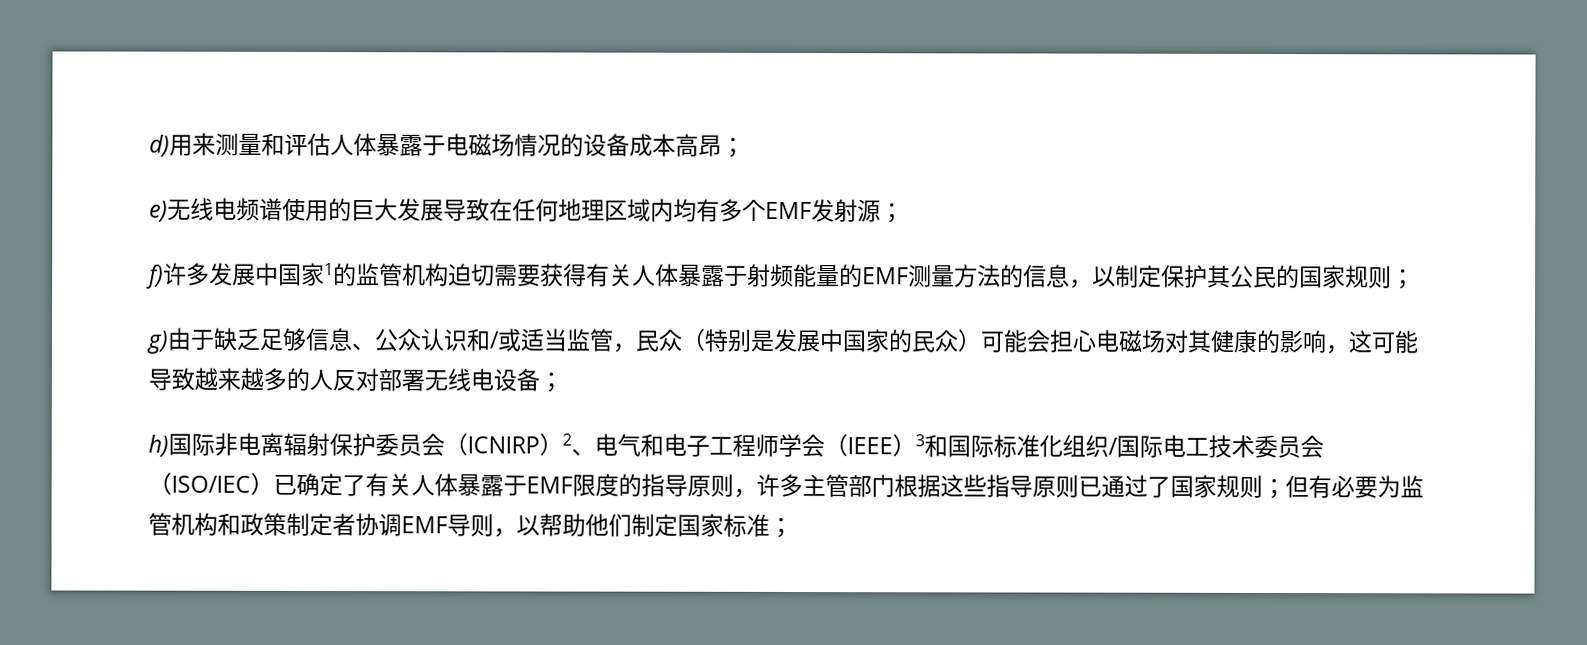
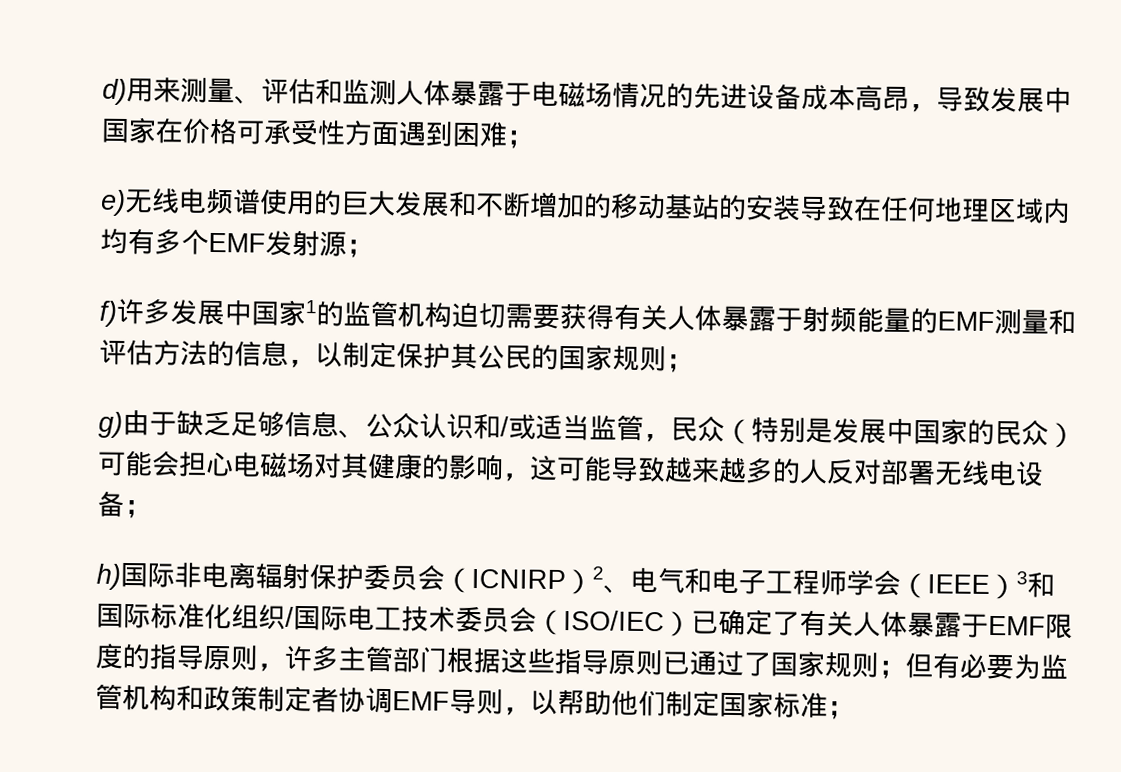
[261,132,331,157] 和评估 -> [234,78,397,106] 、评估和监测
(584, 145) none -> [693,83,748,110] 先进
(722, 145) none -> [909,86,1072,113] [101,117,508,148] ，导致发展中国家在价格可承受性方面遇到困难
(444, 210) none -> [448,191,801,221] 和不断增加的移动基站的安装
(955, 276) none -> [1048,309,1076,335] [99,339,154,366] 和评估

